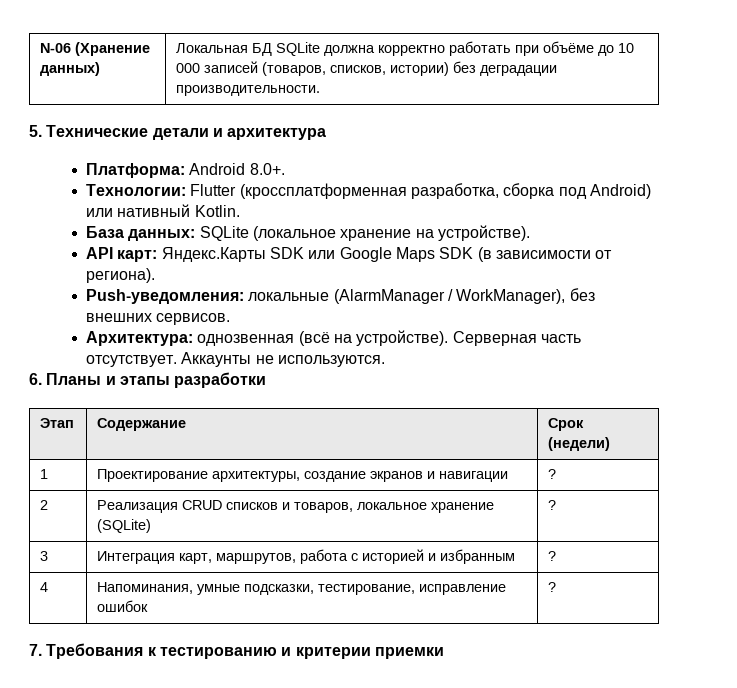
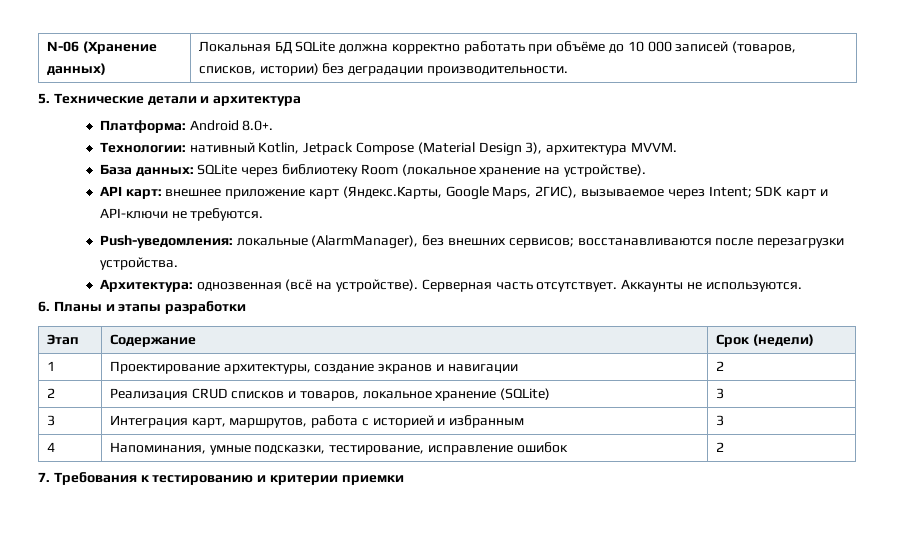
[190,183,651,199] [86,204,240,217] Flutter (кроссплатформенная разработка, сборка под Android) или нативный Kotlin. -> [189,142,677,156] нативный Kotlin, Jetpack Compose (Material Design 3), архитектура MVVM.
(249, 233) none -> [241,164,398,177] через библиотеку Room
[161,247,613,262] [86,268,156,283] [86,288,595,304] [86,313,231,325] Яндекс.Карты SDK или Google Maps SDK (в зависимости от региона). // Push-уведомления: локальные (AlarmManager / WorkManager), без внешних сервисов. -> [165,186,828,200] [99,208,264,221] [99,235,845,249] [99,257,178,270] внешнее приложение карт (Яндекс.Карты, Google Maps, 2ГИС), вызываемое через Intent; SDK карт и API-ключи не требуются. // Push-уведомления: локальные (AlarmManager), без внешних сервисов; восстанавливаются после перезагрузки устройства.
[548,469,557,479] ? -> [715,361,724,371] 2
[548,500,557,510] ? -> [715,388,724,399] 3
[548,551,557,561] ? -> [715,415,724,426] 3
[548,582,557,592] ? -> [715,442,724,452] 2

